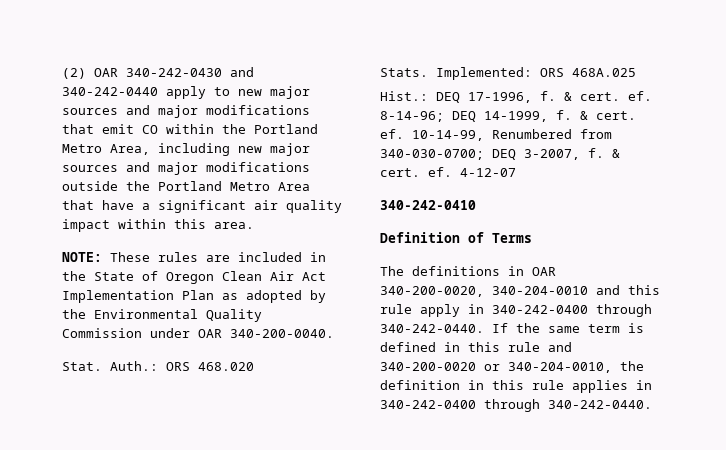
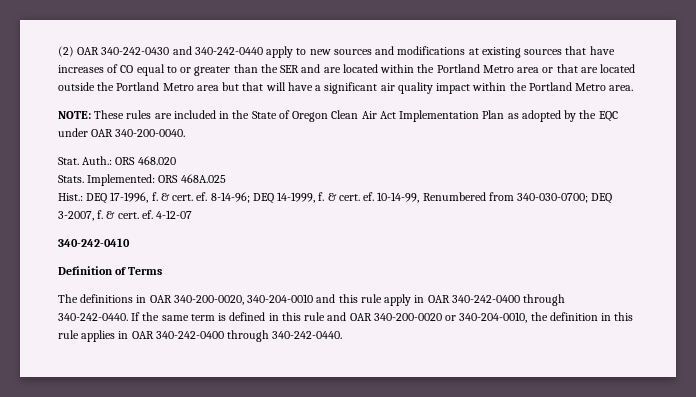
[270,86,310,99] [62,105,310,118] [62,124,318,134] [62,143,310,156] [62,162,310,175] [62,181,310,191] [62,200,94,210] major sources and major modifications that emit CO within the Portland Metro Area, including new major sources and major modifications outside the Portland Metro Area that -> [333,46,615,58] [58,64,636,76] [58,82,286,91] sources and modifications at existing sources that have increases of CO equal to or greater than the SER and are located within the Portland Metro area or that are located outside the Portland Metro area but that will
[174,219,206,229] this -> [509,82,607,91] the Portland Metro
[94,309,262,322] [62,328,142,338] Environmental Quality Commission -> [598,111,618,122] EQC
(484, 309) none -> [427,295,450,303] OAR
(572, 347) none -> [349,313,372,321] OAR
(652, 385) none -> [131,331,154,339] OAR

